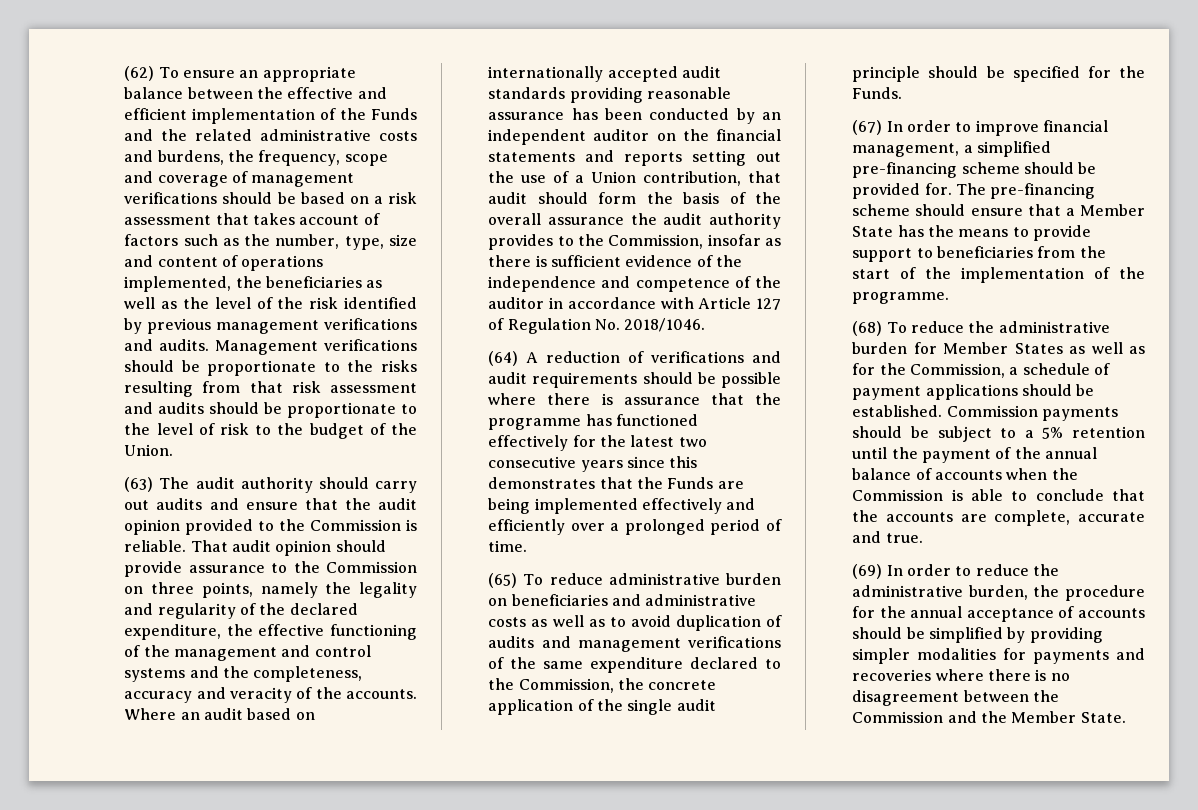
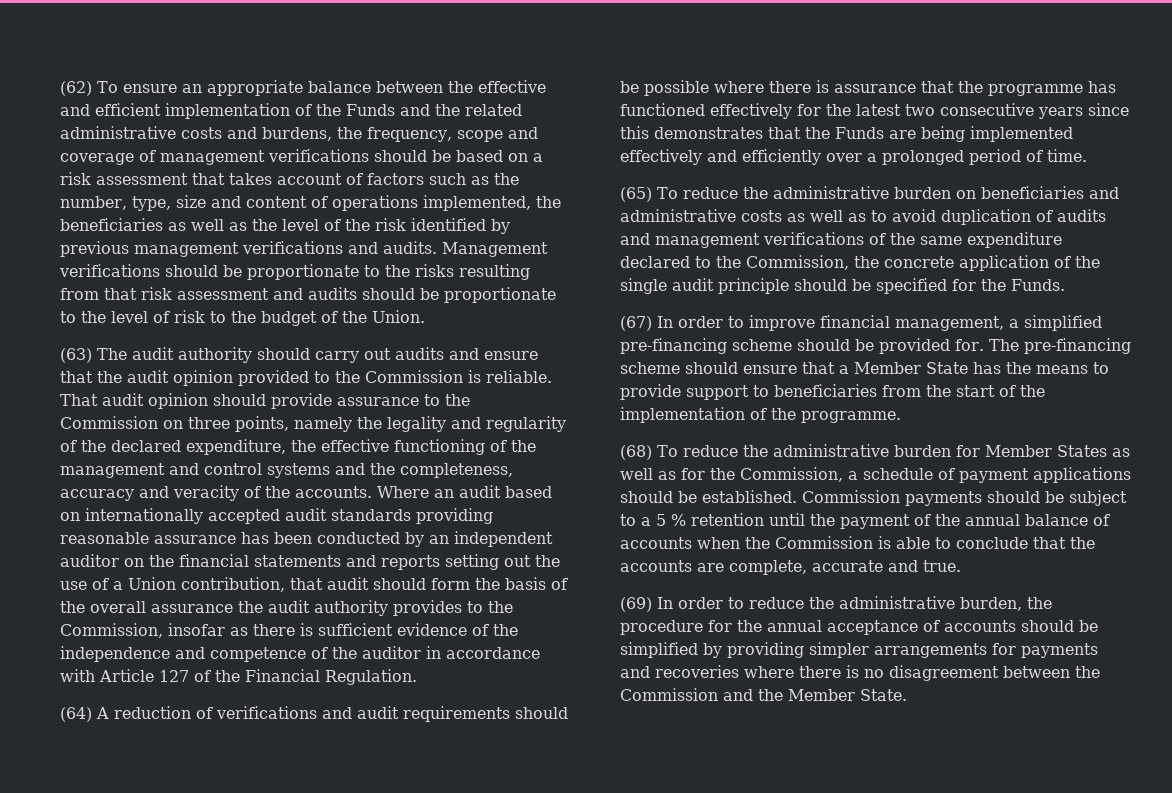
[507,318,706,334] Regulation No. 2018/1046. -> [215,669,418,685] the Financial Regulation.
(603, 579) none -> [743,187,769,199] the
[1042,427,1064,439] 5% -> [656,514,687,526] 5 %
[917,648,997,660] modalities -> [874,643,988,658] arrangements

